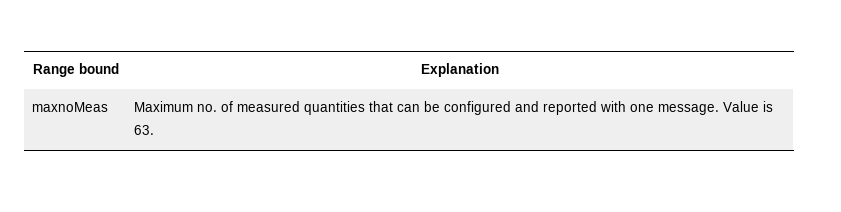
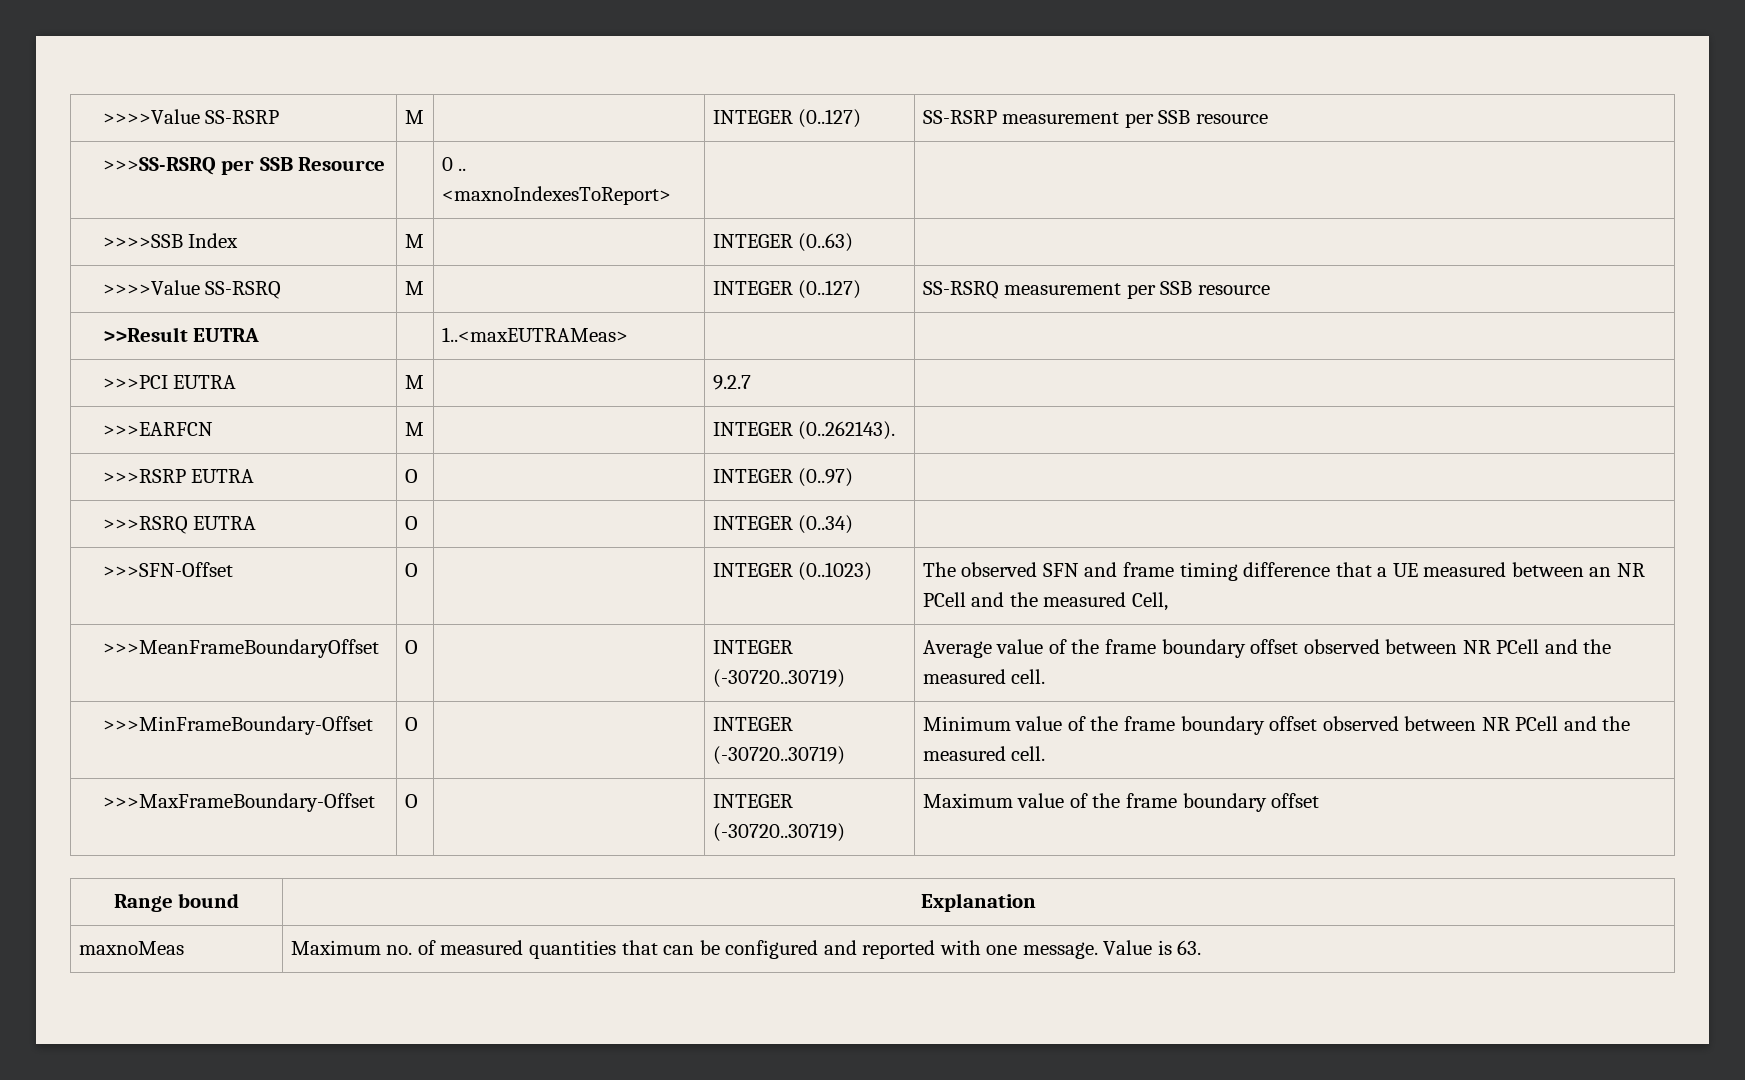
(32, 70) none -> [102,109,280,124] [404,110,424,124] [712,109,862,128] [922,110,1268,128] [102,157,386,175] [441,157,467,171] [441,186,671,205] [102,233,239,248] [404,234,424,248] [712,233,854,252] [102,280,282,299] [404,281,424,295] [712,280,862,299] [922,281,1270,299] [102,327,260,342] [441,327,628,342] [102,375,237,389] [404,375,424,389] [712,375,751,390] [102,422,213,436] [404,422,424,436] [712,421,896,440] [102,469,255,483] [404,469,418,483] [712,468,854,487] [102,516,257,534] [404,516,418,530] [712,515,854,534] [102,562,233,577] [404,563,418,577] [712,562,873,581] [922,562,1645,581] [922,592,1168,611] [102,639,379,658] [404,640,418,654] [712,640,793,654] [712,669,845,688] [922,639,1612,658] [922,669,1046,684] [102,716,373,735] [404,717,418,731] [712,717,793,731] [712,746,845,765] [922,716,1631,735] [922,746,1046,761] [102,793,375,812] [404,794,418,808] [712,794,793,808] [712,823,845,842] [922,793,1320,812] >>>>Value SS-RSRP | M | | INTEGER (0..127) | SS-RSRP measurement per SSB resource // >>>SS-RSRQ per SSB Resource | | 0 .. <maxnoIndexesToReport> | | // >>>>SSB Index | M | | INTEGER (0..63) | // >>>>Value SS-RSRQ | M | | INTEGER (0..127) | SS-RSRQ measurement per SSB resource // >>Result EUTRA | | 1..<maxEUTRAMeas> | | // >>>PCI EUTRA | M | | 9.2.7 | // >>>EARFCN | M | | INTEGER (0..262143). | // >>>RSRP EUTRA | O | | INTEGER (0..97) | // >>>RSRQ EUTRA | O | | INTEGER (0..34) | // >>>SFN-Offset | O | | INTEGER (0..1023) | The observed SFN and frame timing difference that a UE measured between an NR PCell and the measured Cell, // >>>MeanFrameBoundaryOffset | O | | INTEGER (-30720..30719) | Average value of the frame boundary offset observed between NR PCell and the measured cell. // >>>MinFrameBoundary-Offset | O | | INTEGER (-30720..30719) | Minimum value of the frame boundary offset observed between NR PCell and the measured cell. // >>>MaxFrameBoundary-Offset | O | | INTEGER (-30720..30719) | Maximum value of the frame boundary offset //

